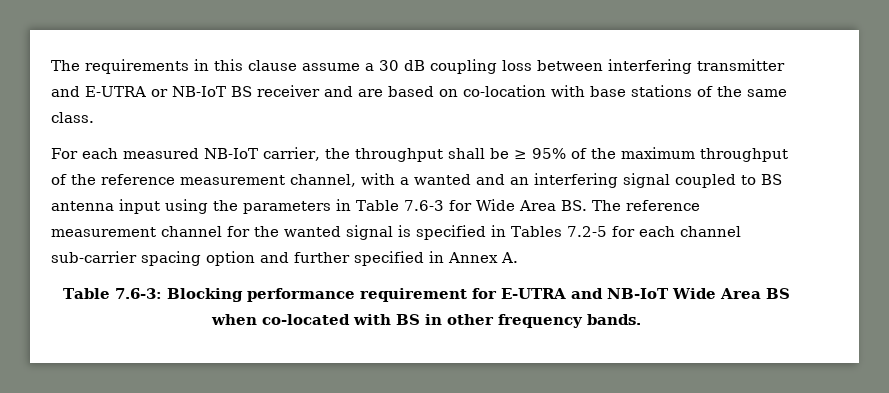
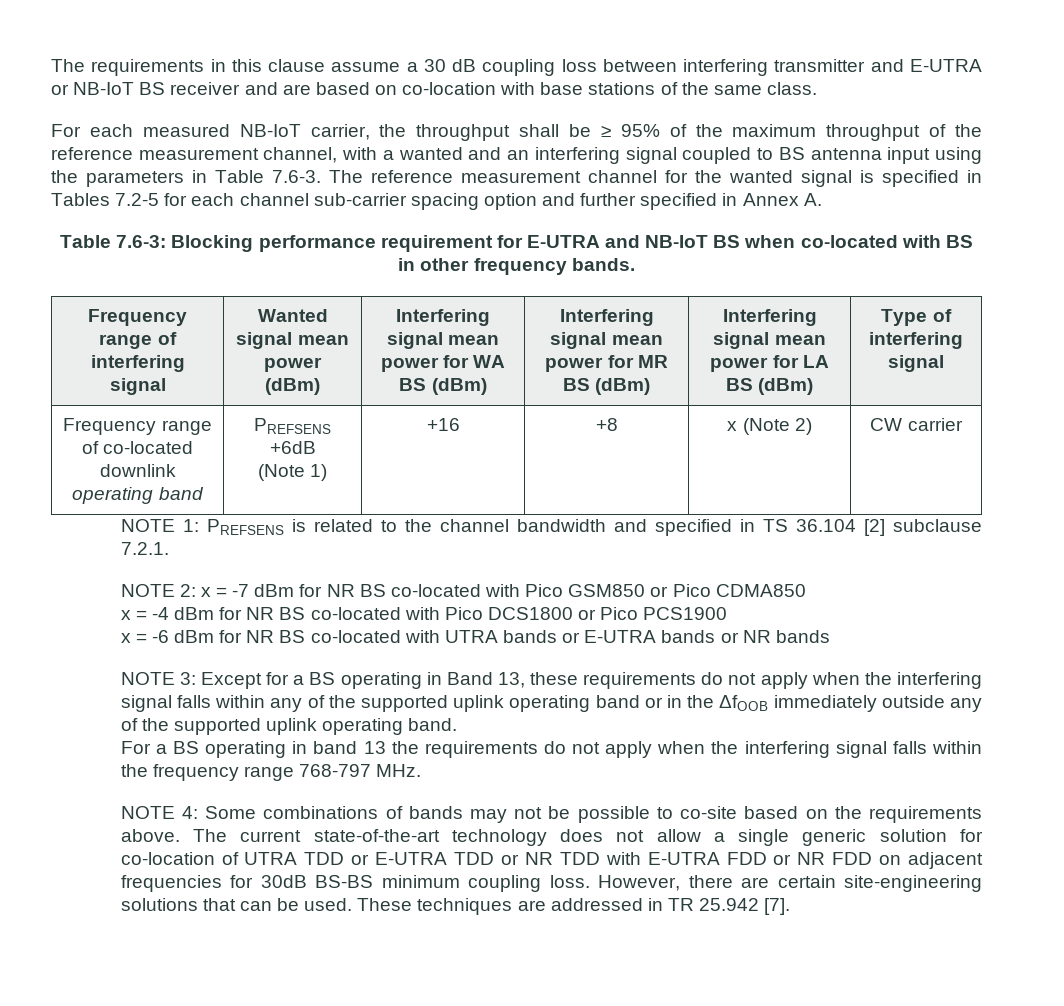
[403,199,587,211] 7.6-3 for Wide Area BS. -> [272,170,321,183] 7.6-3.
[671,288,761,299] Wide Area -> (709, 241) none
(641, 319) none -> [88,309,187,326] [99,332,177,349] [90,355,185,372] [109,378,166,395] [257,309,328,322] [236,332,349,349] [264,357,322,372] [265,378,320,395] [396,309,490,326] [386,332,500,349] [380,355,506,372] [399,378,487,395] [559,309,654,326] [550,332,663,349] [545,355,668,372] [562,378,651,395] [722,309,817,326] [713,332,826,349] [710,355,829,372] [725,378,814,395] [881,309,952,326] [869,332,963,349] [888,355,944,372] [63,418,212,435] [81,441,194,454] [99,464,176,477] [72,487,204,504] [254,418,331,434] [269,441,316,454] [257,464,328,481] [426,418,460,431] [595,418,618,431] [727,418,812,435] [870,418,963,431] [120,519,982,536] [120,542,169,555] [120,584,806,597] [120,607,728,620] [120,630,830,643] [120,672,982,689] [120,695,983,712] [120,718,458,735] [120,741,982,758] [120,764,422,781] [120,806,983,823] [120,829,984,846] [120,852,983,869] [120,875,983,892] [120,898,791,915] // Frequency range of interfering signal | Wanted signal mean power (dBm) | Interfering signal mean power for WA BS (dBm) | Interfering signal mean power for MR BS (dBm) | Interfering signal mean power for LA BS (dBm) | Type of interfering signal // Frequency range of co-located downlink operating band | PREFSENS +6dB // (Note 1) | +16 | +8 | x (Note 2) | CW carrier // NOTE 1: PREFSENS is related to the channel bandwidth and specified in TS 36.104 [2] subclause 7.2.1. // NOTE 2: x = -7 dBm for NR BS co-located with Pico GSM850 or Pico CDMA850 // x = -4 dBm for NR BS co-located with Pico DCS1800 or Pico PCS1900 // x = -6 dBm for NR BS co-located with UTRA bands or E-UTRA bands or NR bands // NOTE 3: Except for a BS operating in Band 13, these requirements do not apply when the interfering signal falls within any of the supported uplink operating band or in the ΔfOOB immediately outside any of the supported uplink operating band. // For a BS operating in band 13 the requirements do not apply when the interfering signal falls within the frequency range 768-797 MHz. // NOTE 4: Some combinations of bands may not be possible to co-site based on the requirements above. The current state-of-the-art technology does not allow a single generic solution for co-location of UTRA TDD or E-UTRA TDD or NR TDD with E-UTRA FDD or NR FDD on adjacent frequencies for 30dB BS-BS minimum coupling loss. However, there are certain site-engineering solutions that can be used. These techniques are addressed in TR 25.942 [7].

